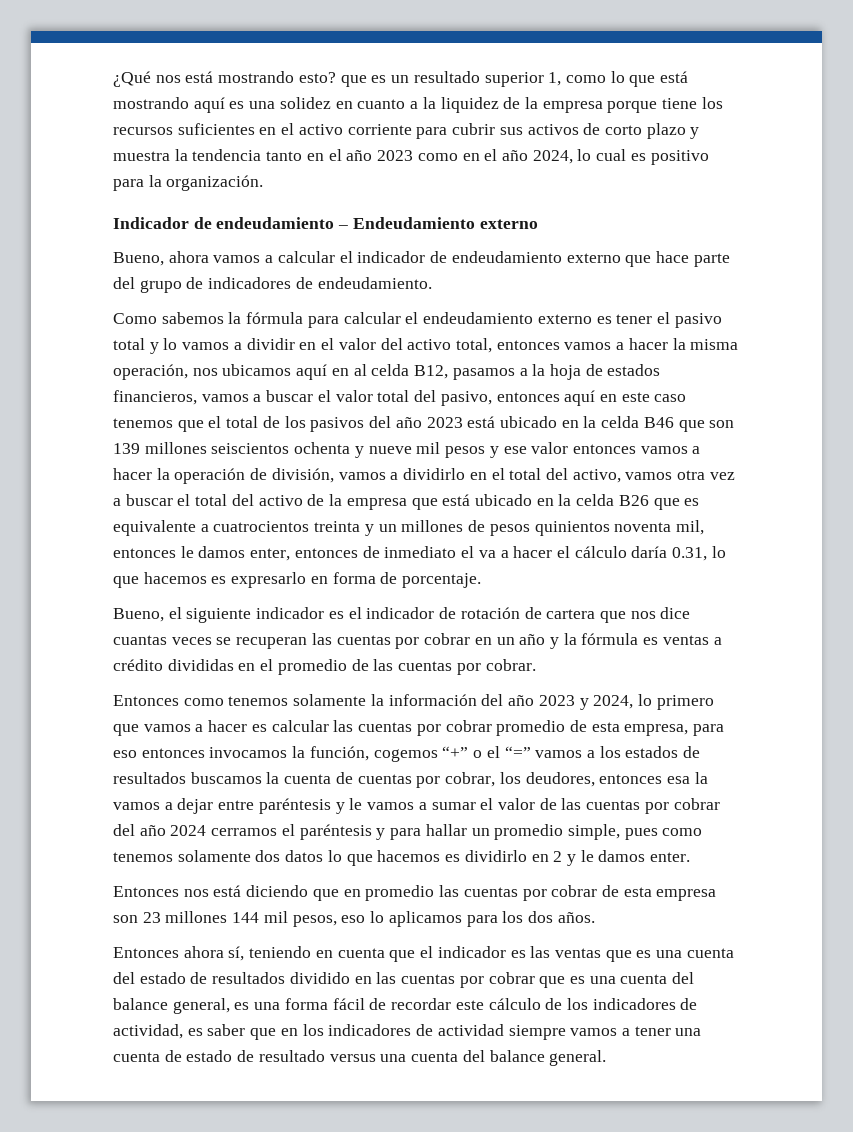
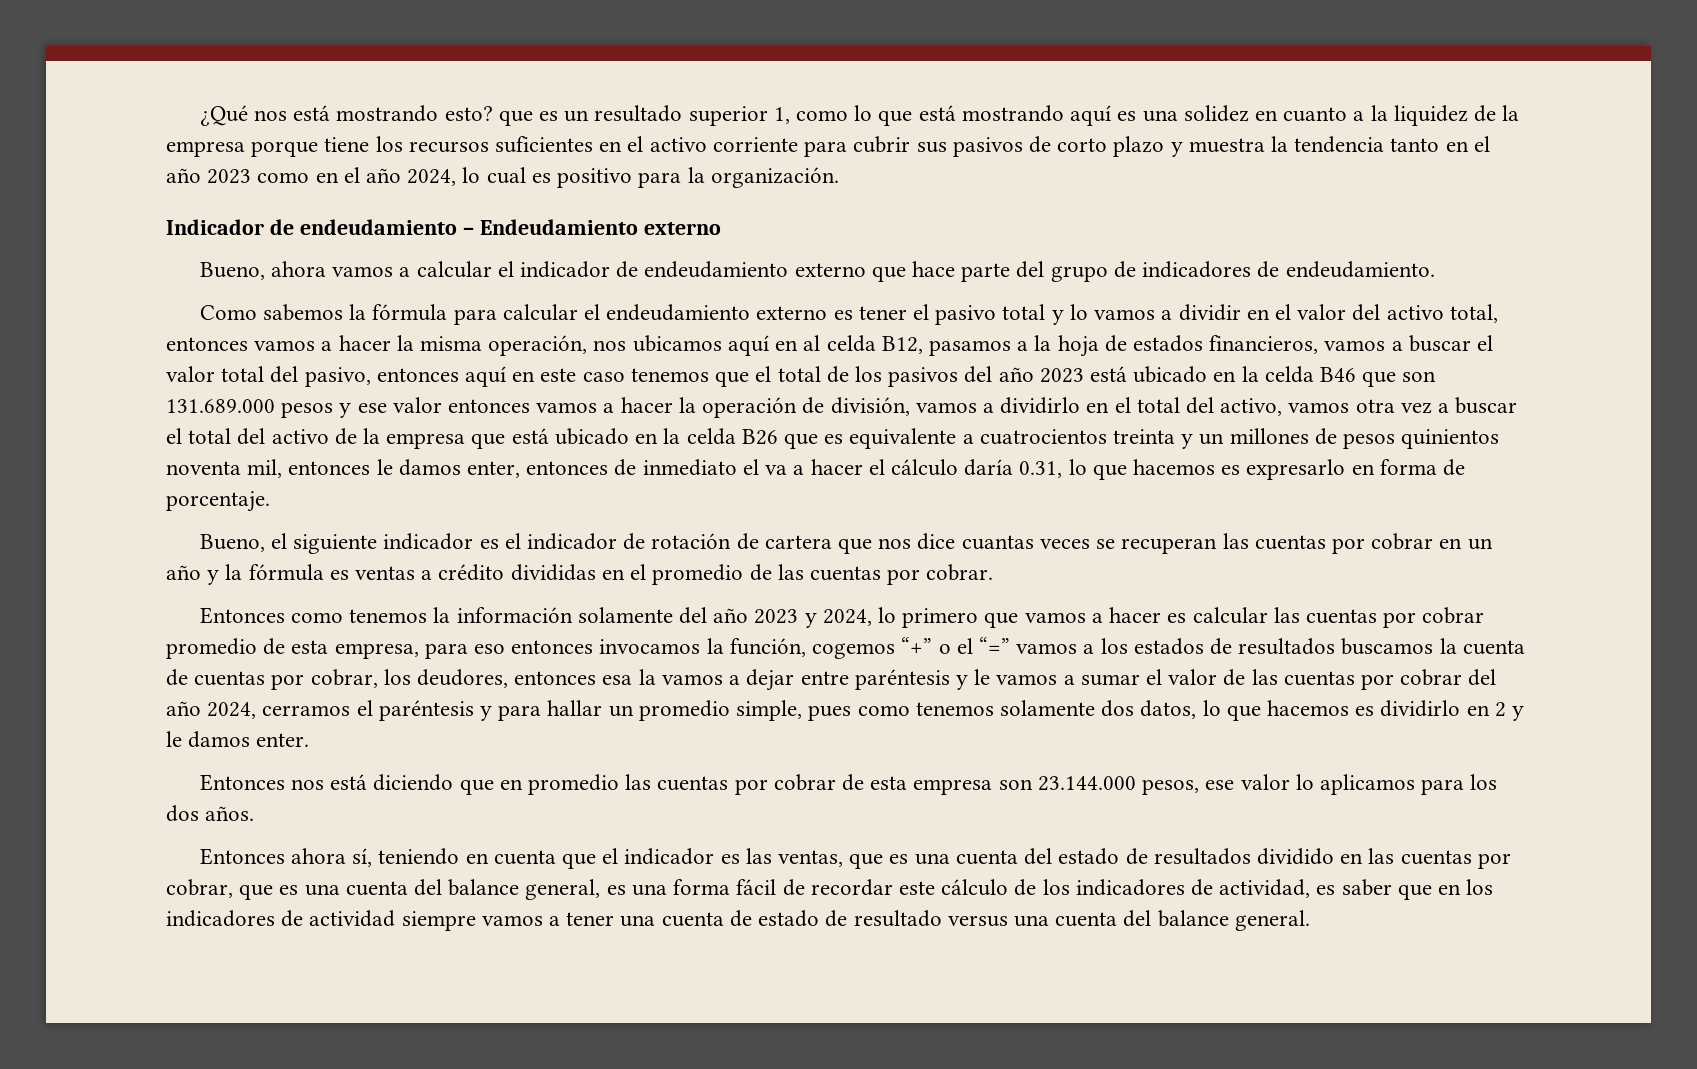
[527,124,579,135] activos -> [952,137,1023,157] pasivos
[113,442,441,458] 139 millones seiscientos ochenta y nueve mil -> [166,399,275,413] 131.689.000
[293,694,367,706] solamente -> (428, 616) none
(477, 700) none -> [577,607,673,623] solamente
[170,825,207,836] 2024 -> [207,702,257,719] 2024,
[285,850,324,862] datos -> [1140,700,1197,719] datos,
[142,911,366,927] 23 millones 144 mil pesos, eso -> [1037,774,1290,795] 23.144.000 pesos, ese valor
[554,948,601,958] ventas -> [778,850,844,867] ventas,
[488,972,535,984] cobrar -> [166,879,233,898] cobrar,

